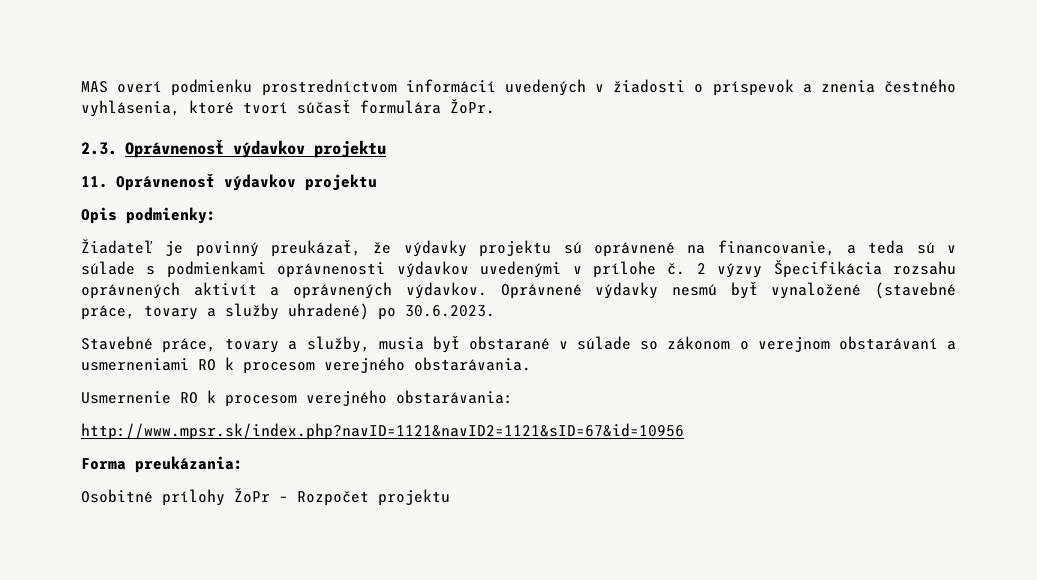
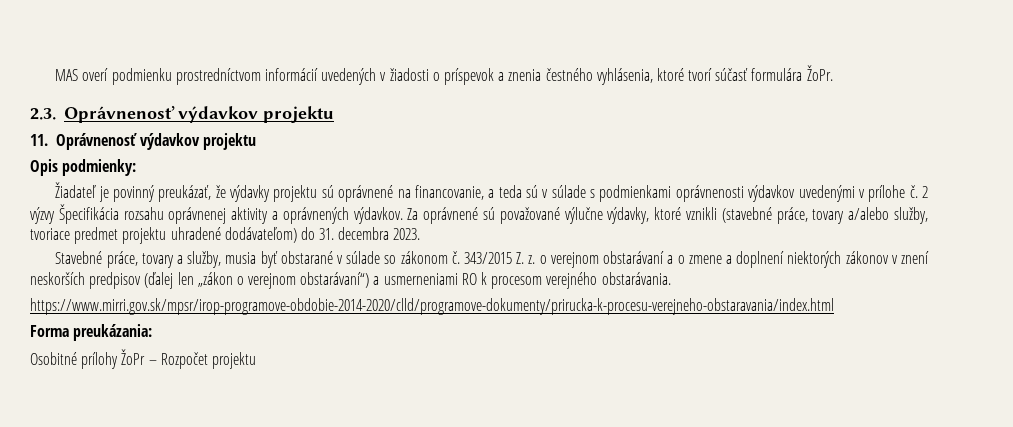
[81,282,257,299] oprávnených aktivít -> [168,207,269,224] oprávnenej aktivity
[500,282,957,299] [81,303,495,320] Oprávnené výdavky nesmú byť vynaložené (stavebné práce, tovary a služby uhradené) po 30.6.2023. -> [407,207,928,224] [30,227,421,244] Za oprávnené sú považované výlučne výdavky, ktoré vznikli (stavebné práce, tovary a/alebo služby, tvoriace predmet projektu uhradené dodávateľom) do 31. decembra 2023.
[739,336,938,352] o verejnom obstarávaní -> [451,251,930,268] [30,272,370,289] č. 343/2015 Z. z. o verejnom obstarávaní a o zmene a doplnení niektorých zákonov v znení neskorších predpisov (ďalej len „zákon o verejnom obstarávaní“)
[81,390,513,407] [81,423,684,440] Usmernenie RO k procesom verejného obstarávania: // http://www.mpsr.sk/index.php?navID=1121&navID2=1121&sID=67&id=10956 -> [30,298,834,315] https://www.mirri.gov.sk/mpsr/irop-programove-obdobie-2014-2020/clld/programove-dokumenty/prirucka-k-procesu-verejneho-obstaravania/index.html

